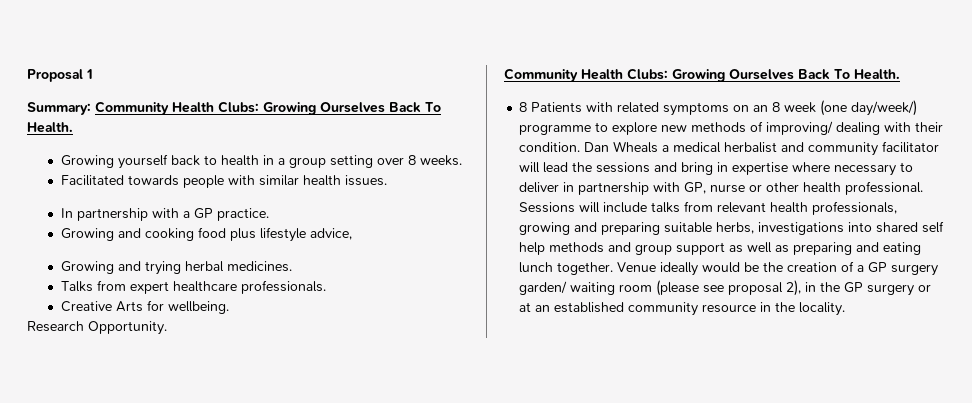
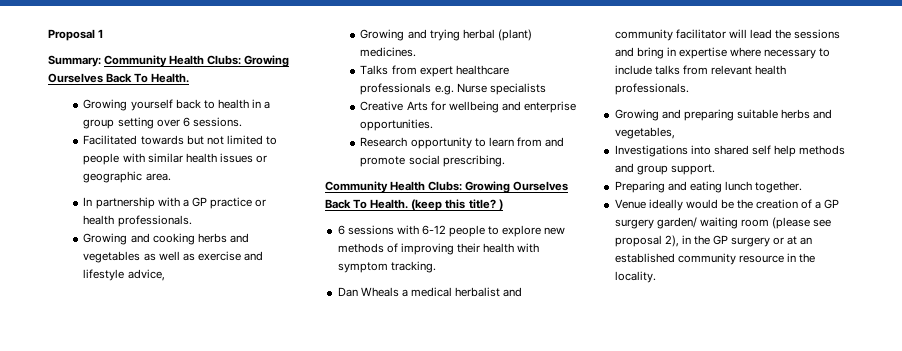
[407,155,462,166] 8 weeks. -> [182,117,242,127] 6 sessions.
[182,175,387,188] people with similar health issues. -> [186,135,277,145] [83,153,267,165] [83,171,171,183] but not limited to people with similar health issues or geographic area.
[216,208,269,221] practice. -> [209,197,267,209] [83,215,192,227] practice or health professionals.
[197,227,256,241] food plus -> [197,233,249,243] [83,251,263,263] herbs and vegetables as well as exercise and
(224, 266) none -> [497,29,532,41] (plant)
[240,280,326,294] professionals. -> [360,83,546,95] professionals e.g. Nurse specialists
[167,301,229,314] [27,321,167,335] [504,68,900,82] [519,100,918,116] [519,124,592,135] wellbeing. // Research Opportunity. // Community Health Clubs: Growing Ourselves Back To Health. // 8 Patients with related symptoms on an 8 week (one day/week/) programme -> [448,101,576,113] [360,119,434,131] [360,137,564,149] [360,155,505,167] [325,181,569,193] [325,199,503,211] [337,225,486,237] wellbeing and enterprise opportunities. // Research opportunity to learn from and promote social prescribing. // Community Health Clubs: Growing Ourselves Back To Health. (keep this title? ) // 6 sessions with 6-12 people
[766,121,944,135] [519,142,581,152] improving/ dealing with their condition. -> [400,243,540,255] [337,261,436,273] improving their health with symptom tracking. //
[519,181,924,195] [519,202,601,213] deliver in partnership with GP, nurse or other health professional. Sessions will -> (831, 52) none
[812,201,898,215] [519,222,571,235] professionals, growing -> [614,83,689,95] [614,109,659,121] professionals. // Growing
[716,222,845,235] herbs, investigations -> [781,109,833,119] [614,127,675,139] [614,145,688,157] herbs and vegetables, // Investigations
[676,242,853,255] support as well as preparing -> [670,164,715,175] [614,181,665,193] support. // Preparing
(614, 268) none -> (803, 187) //

